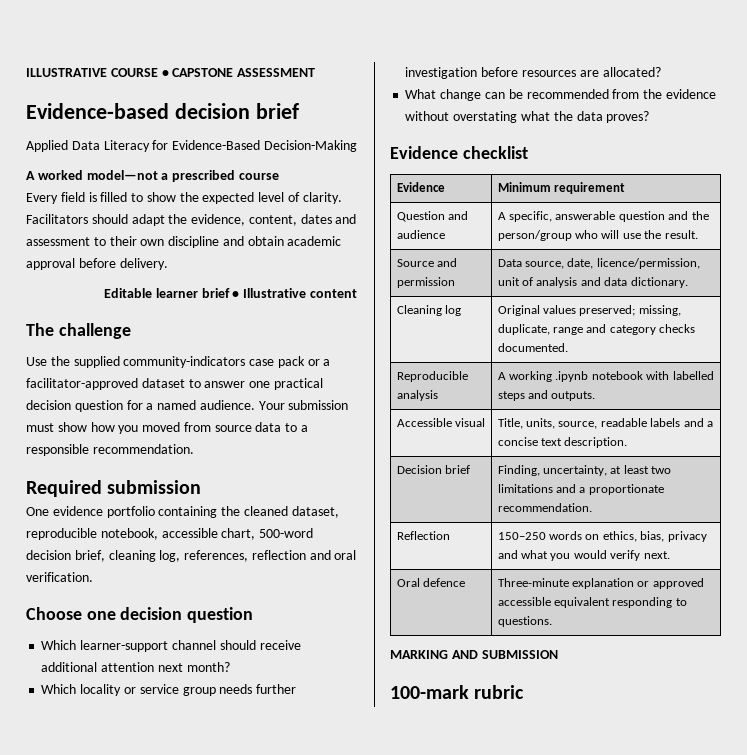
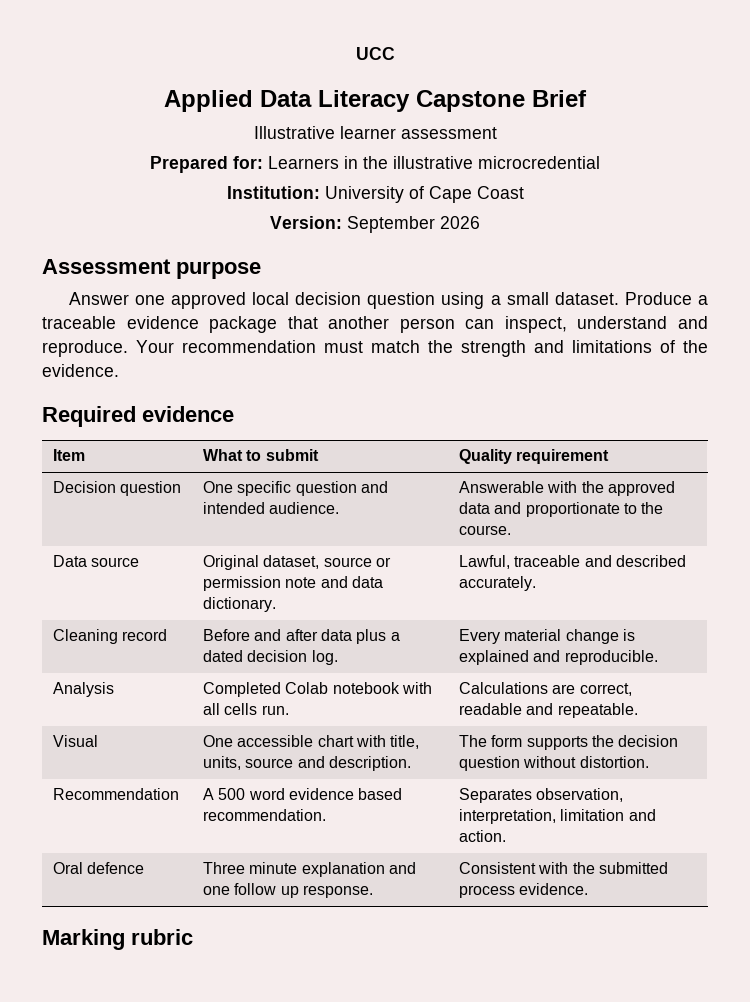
[26,68,316,77] [26,103,299,119] [26,140,357,152] [26,170,279,182] [26,192,342,204] [26,214,357,226] [26,236,342,248] [26,258,168,270] [104,288,357,298] [26,323,131,339] [26,356,331,368] [26,378,323,390] [26,400,349,412] [26,422,309,434] [26,444,194,456] ILLUSTRATIVE COURSE • CAPSTONE ASSESSMENT // Evidence-based decision brief // Applied Data Literacy for Evidence-Based Decision-Making // A worked model—not a prescribed course // Every field is filled to show the expected level of clarity. Facilitators should adapt the evidence, content, dates and assessment to their own discipline and obtain academic approval before delivery. // Editable learner brief • Illustrative content // The challenge // Use the supplied community-indicators case pack or a facilitator-approved dataset to answer one practical decision question for a named audience. Your submission must show how you moved from source data to a responsible recommendation. -> [355,47,395,60] [164,90,587,112] [253,126,497,139] [150,156,600,173] [226,186,524,203] [270,216,480,233] [42,259,261,279] [68,292,708,309] [42,316,708,333] [42,340,708,357] [42,364,119,377] UCC // Applied Data Literacy Capstone Brief // Illustrative learner assessment // Prepared for: Learners in the illustrative microcredential // Institution: University of Cape Coast // Version: September 2026 // Assessment purpose // Answer one approved local decision question using a small dataset. Produce a traceable evidence package that another person can inspect, understand and reproduce. Your recommendation must match the strength and limitations of the evidence.
[107,480,202,494] [26,506,339,518] [26,528,314,540] [26,550,357,562] [26,572,93,582] [26,607,254,623] [41,640,301,652] [41,662,230,672] [41,684,297,696] [405,67,661,79] [405,89,716,101] [405,111,650,123] [390,146,528,159] [396,182,445,192] [497,182,626,194] [396,211,469,222] [396,230,445,239] [497,211,709,222] [497,230,698,241] [396,258,458,267] [396,277,455,288] [497,258,700,269] [497,277,688,288] [396,305,462,316] [497,305,681,316] [497,324,696,335] [497,343,568,352] [396,371,468,382] [396,390,438,401] [497,371,714,382] [497,390,596,401] [396,418,486,427] [497,418,713,429] [497,437,628,448] [396,465,471,474] [497,465,672,476] [497,484,664,495] [497,503,592,512] [396,531,450,540] [497,531,707,542] [497,550,670,561] [396,578,466,587] [497,578,704,589] [497,597,687,608] [497,616,552,627] [390,650,558,659] [390,685,469,699] submission // One evidence portfolio containing the cleaned dataset, reproducible notebook, accessible chart, 500-word decision brief, cleaning log, references, reflection and oral verification. // Choose one decision question // Which learner-support channel should receive additional attention next month? // Which locality or service group needs further investigation before resources are allocated? // What change can be recommended from the evidence without overstating what the data proves? // Evidence checklist // Evidence | Minimum requirement // Question and audience | A specific, answerable question and the person/group who will use the result. // Source and permission | Data source, date, licence/permission, unit of analysis and data dictionary. // Cleaning log | Original values preserved; missing, duplicate, range and category checks documented. // Reproducible analysis | A working .ipynb notebook with labelled steps and outputs. // Accessible visual | Title, units, source, readable labels and a concise text description. // Decision brief | Finding, uncertainty, at least two limitations and a proportionate recommendation. // Reflection | 150–250 words on ethics, bias, privacy and what you would verify next. // Oral defence | Three-minute explanation or approved accessible equivalent responding to questions. // MARKING AND SUBMISSION // 100-mark -> [142,406,234,422] [52,449,85,461] [202,449,319,461] [458,449,610,464] [52,481,182,496] [202,481,388,496] [202,502,340,514] [458,481,675,496] [458,502,664,517] [458,525,511,535] [52,555,140,567] [202,555,391,570] [202,576,383,591] [202,597,276,612] [458,555,686,569] [458,576,536,591] [52,629,168,644] [202,629,400,644] [202,650,338,665] [458,629,635,644] [458,650,658,665] [52,682,114,697] [202,682,432,697] [202,703,289,715] [458,682,632,696] [458,703,638,718] [52,735,98,747] [202,735,420,749] [202,756,411,771] [458,735,679,750] [458,756,649,771] [52,788,179,800] [202,788,403,800] [202,809,326,821] [458,788,624,803] [458,809,656,824] [458,830,506,842] [52,862,145,874] [202,862,416,877] [202,883,373,898] [458,862,668,874] [458,883,589,898] [42,929,125,950] evidence // Item | What to submit | Quality requirement // Decision question | One specific question and intended audience. | Answerable with the approved data and proportionate to the course. // Data source | Original dataset, source or permission note and data dictionary. | Lawful, traceable and described accurately. // Cleaning record | Before and after data plus a dated decision log. | Every material change is explained and reproducible. // Analysis | Completed Colab notebook with all cells run. | Calculations are correct, readable and repeatable. // Visual | One accessible chart with title, units, source and description. | The form supports the decision question without distortion. // Recommendation | A 500 word evidence based recommendation. | Separates observation, interpretation, limitation and action. // Oral defence | Three minute explanation and one follow up response. | Consistent with the submitted process evidence. // Marking

